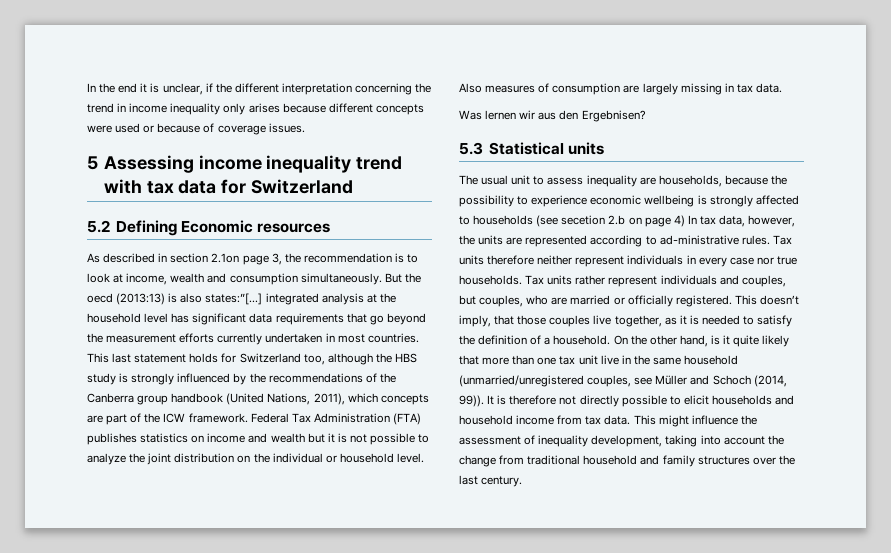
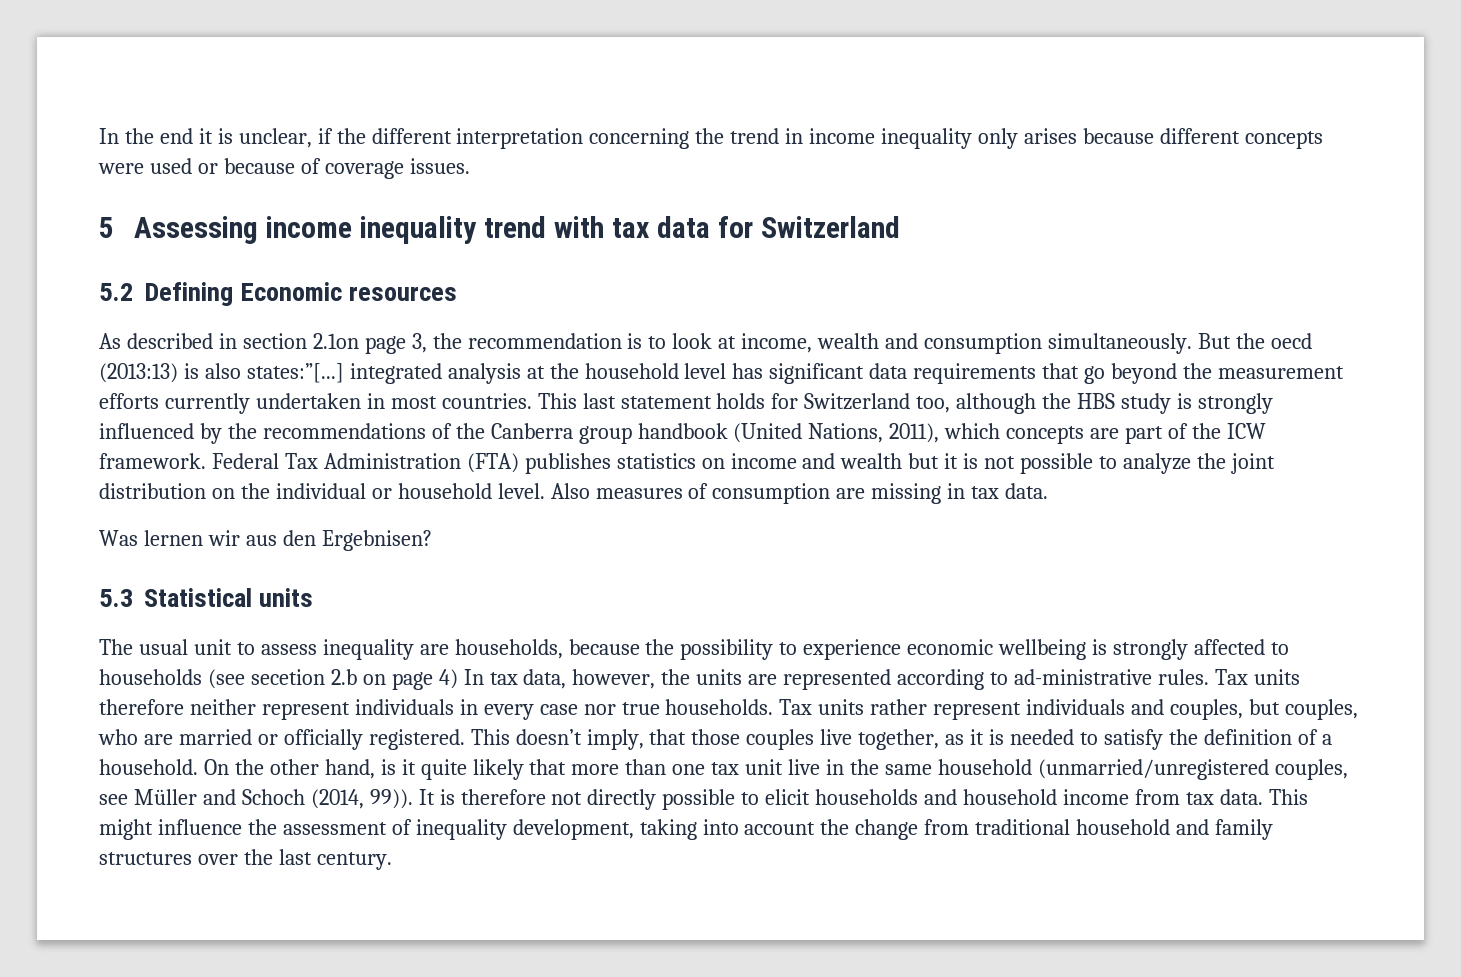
[642,83,678,95] largely -> (866, 493) none

